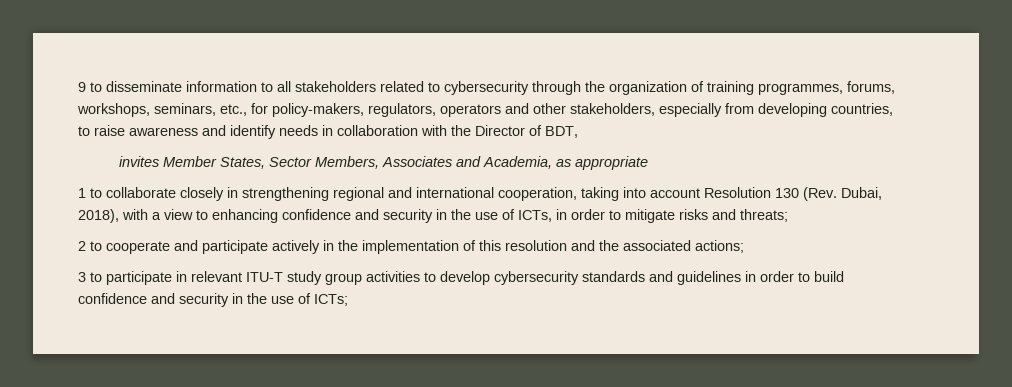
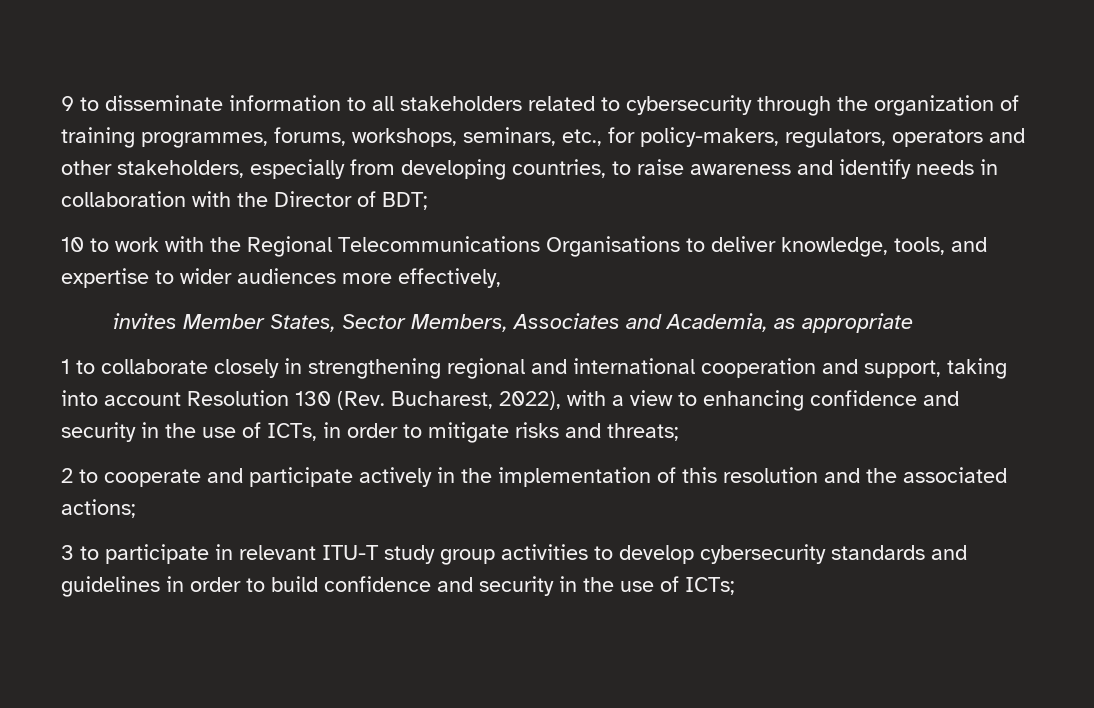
[545,126,578,138] BDT, -> [382,192,428,210] [61,236,987,257] [61,268,501,288] BDT; // 10 to work with the Regional Telecommunications Organisations to deliver knowledge, tools, and expertise to wider audiences more effectively,
[498,187,577,201] cooperation, -> [701,358,941,378] cooperation and support,
[841,187,882,200] [78,209,119,223] Dubai, 2018), -> [391,391,561,410] Bucharest, 2022),

